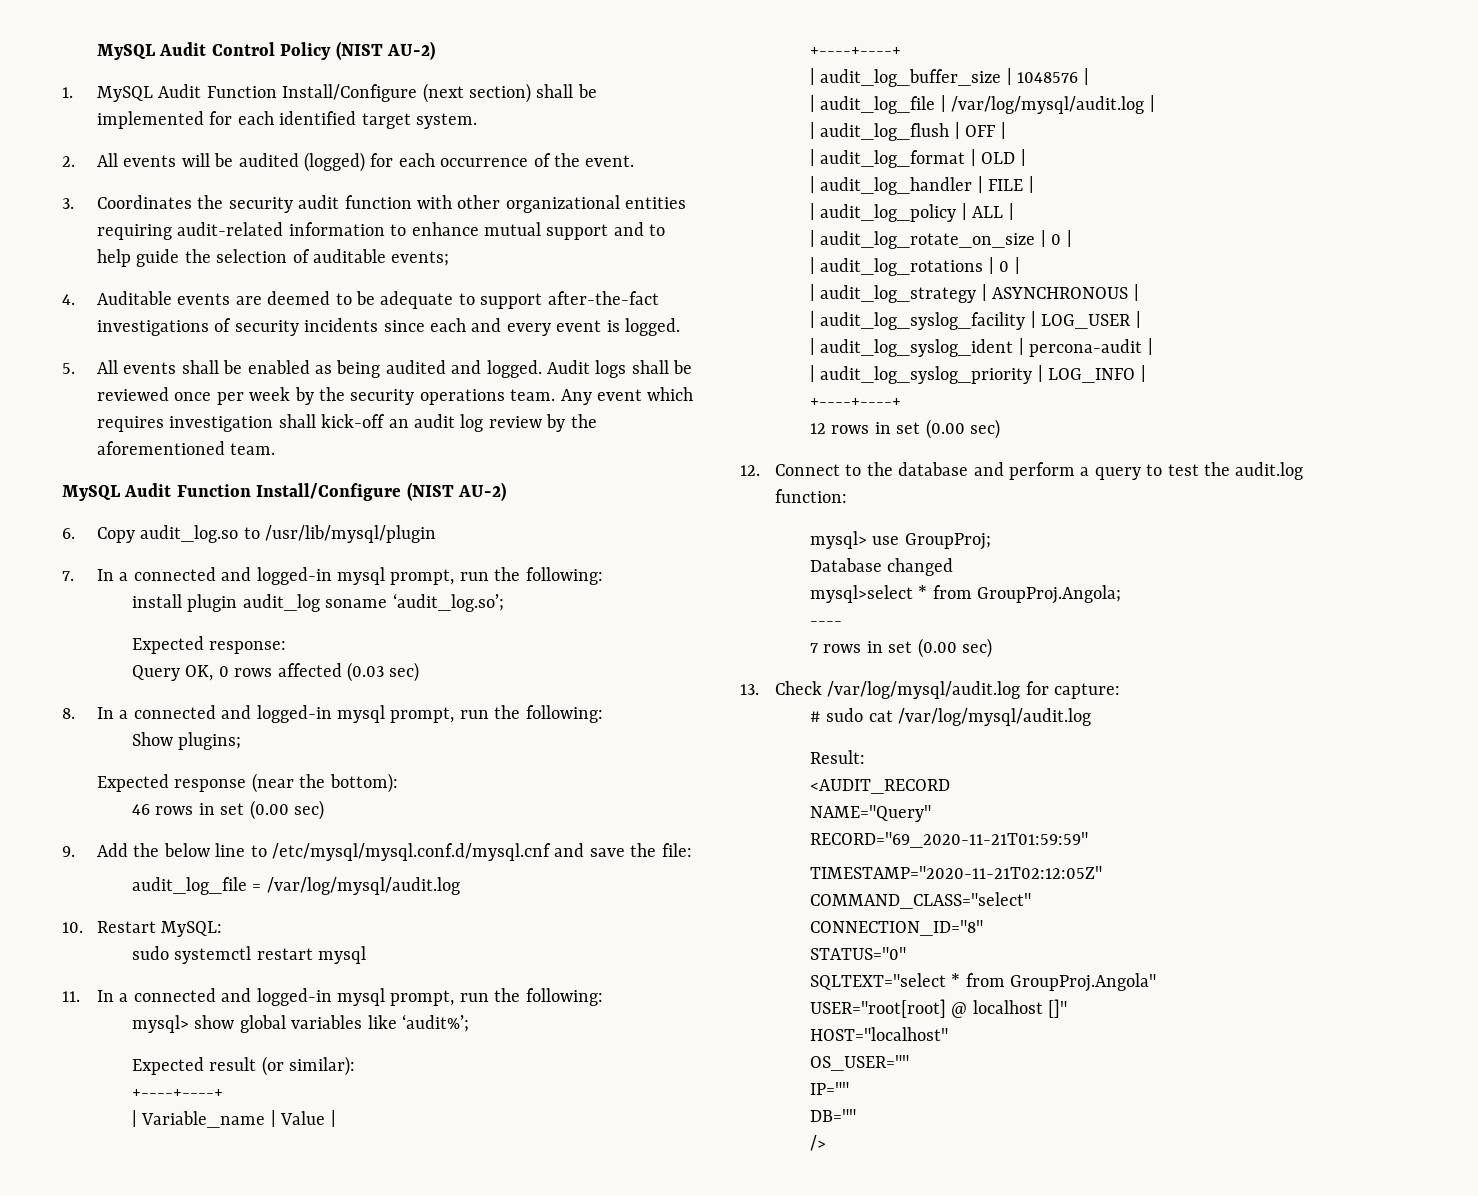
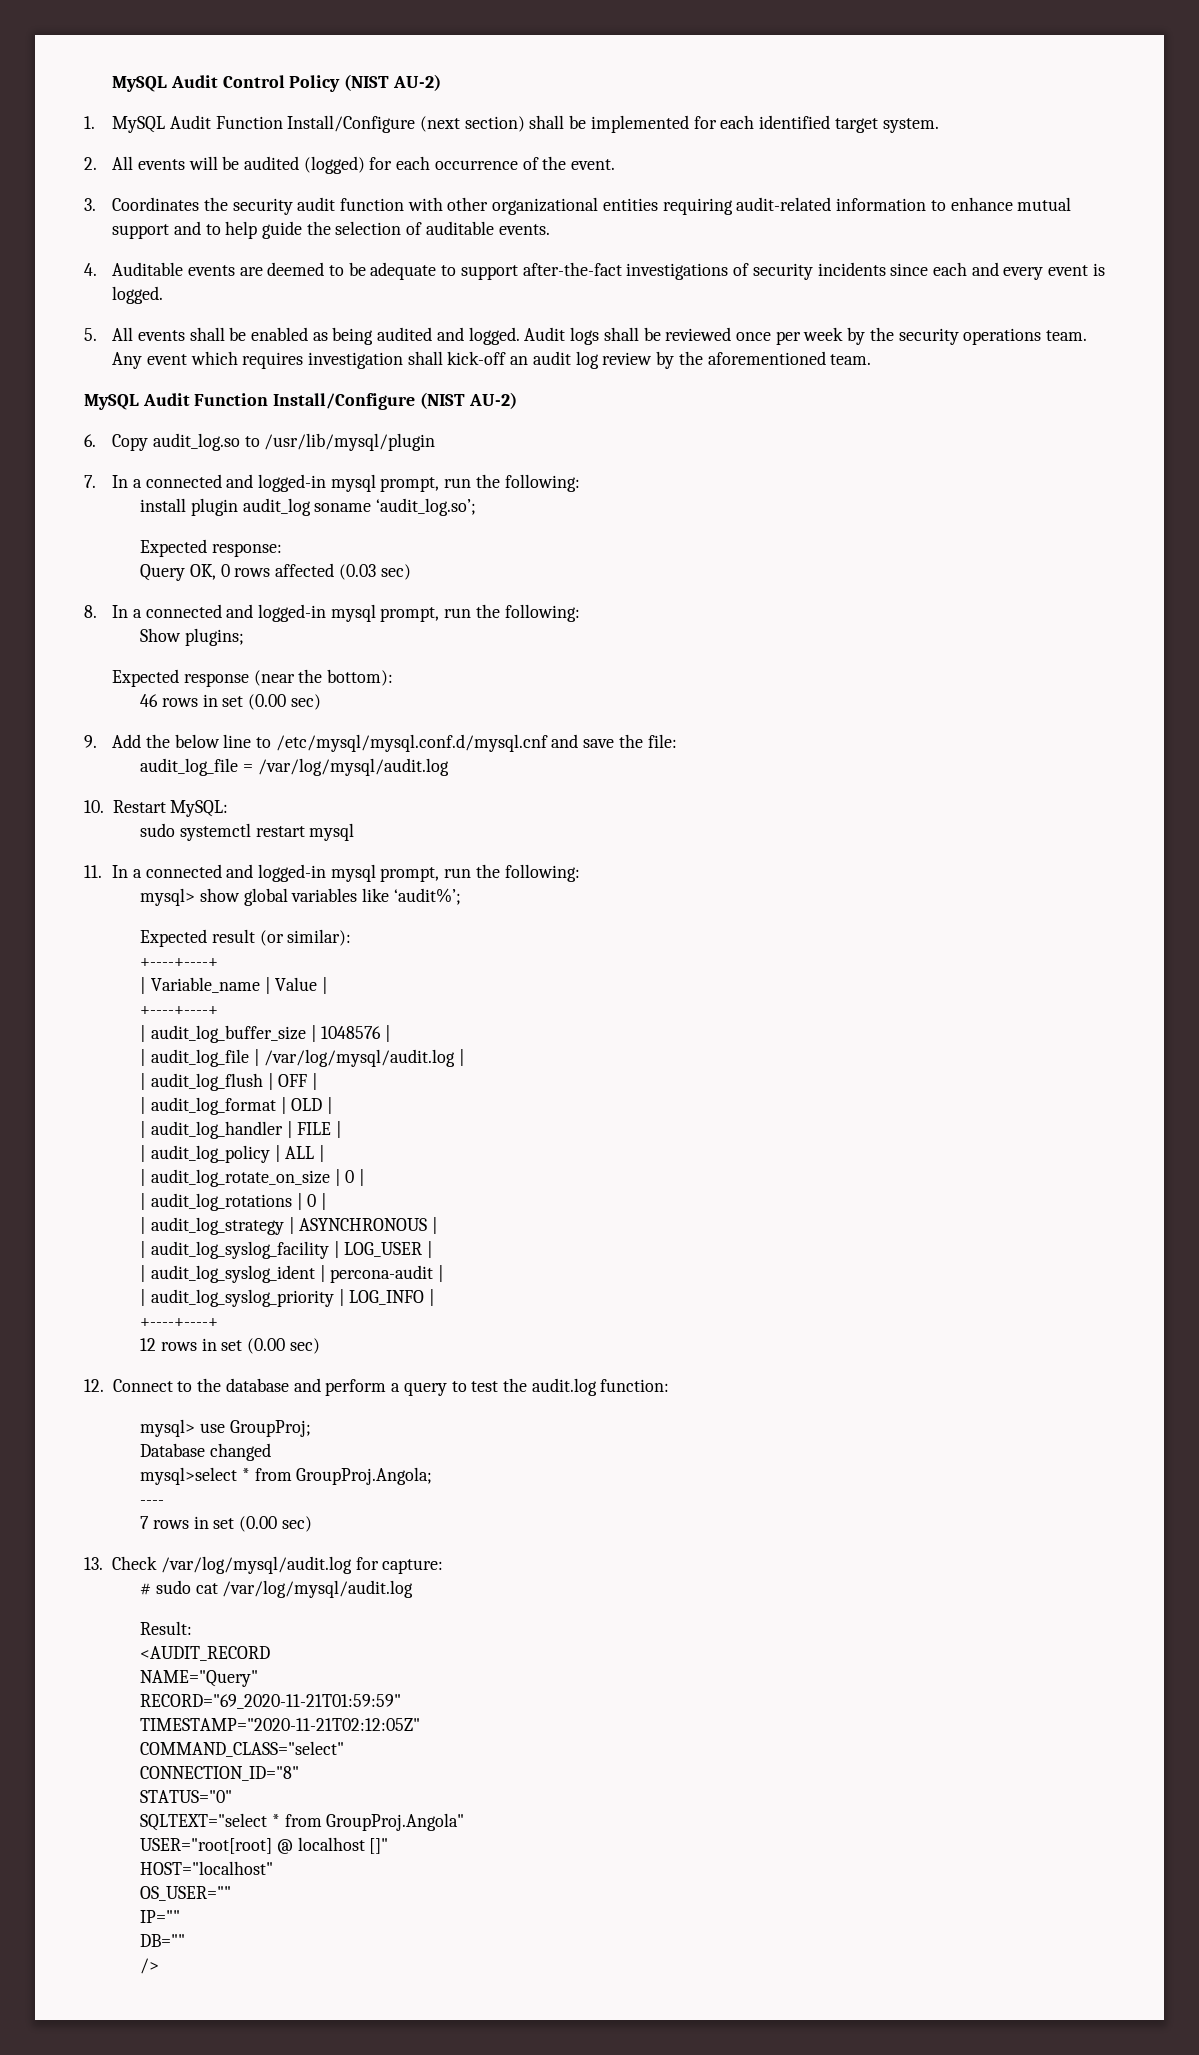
[391,251,450,266] events; -> [498,224,550,235] events.

